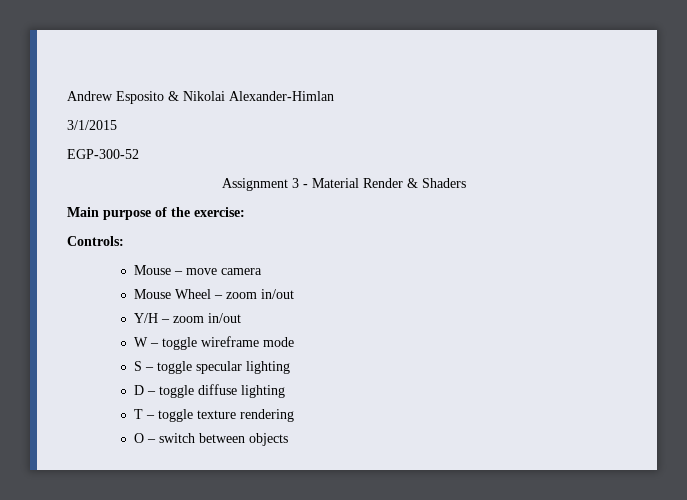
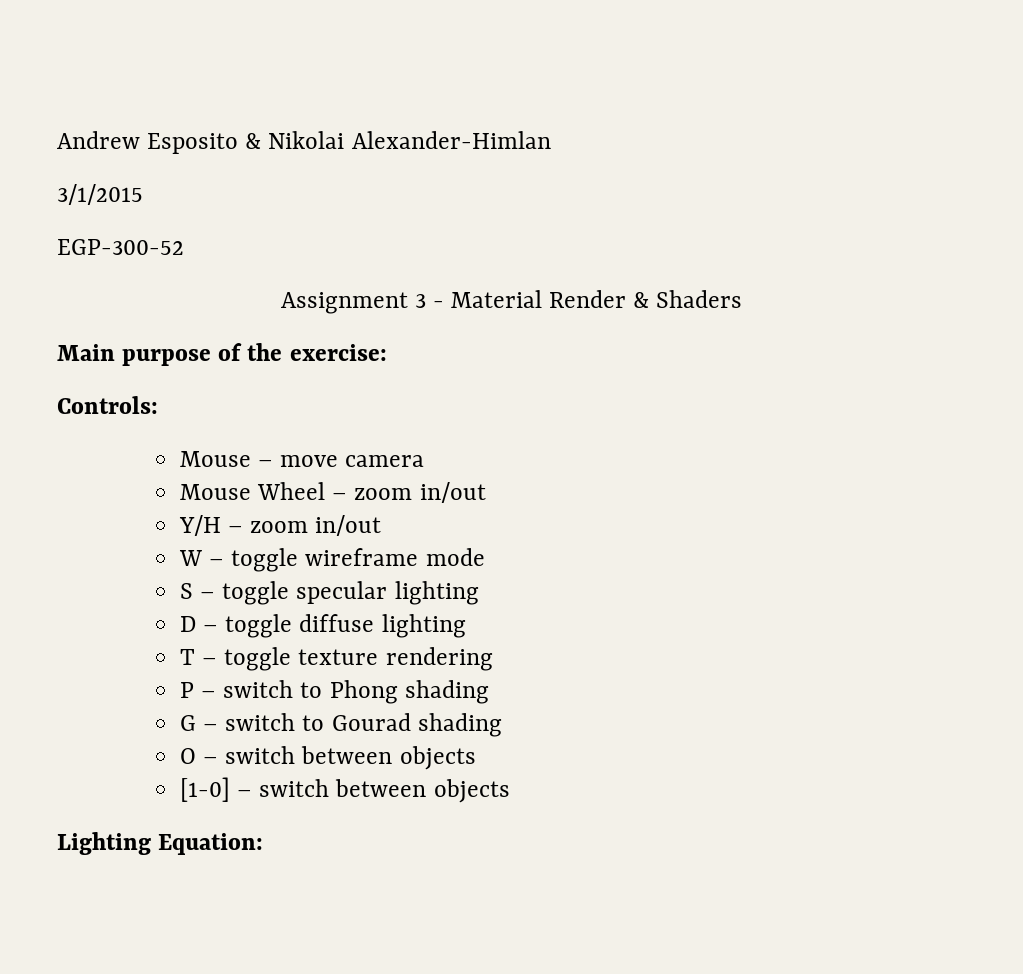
(294, 415) none -> [180,680,489,704] [180,713,502,737] // P – switch to Phong shading // G – switch to Gourad shading
(288, 439) none -> [180,777,510,803] [57,832,264,855] // [1-0] – switch between objects // Lighting Equation:

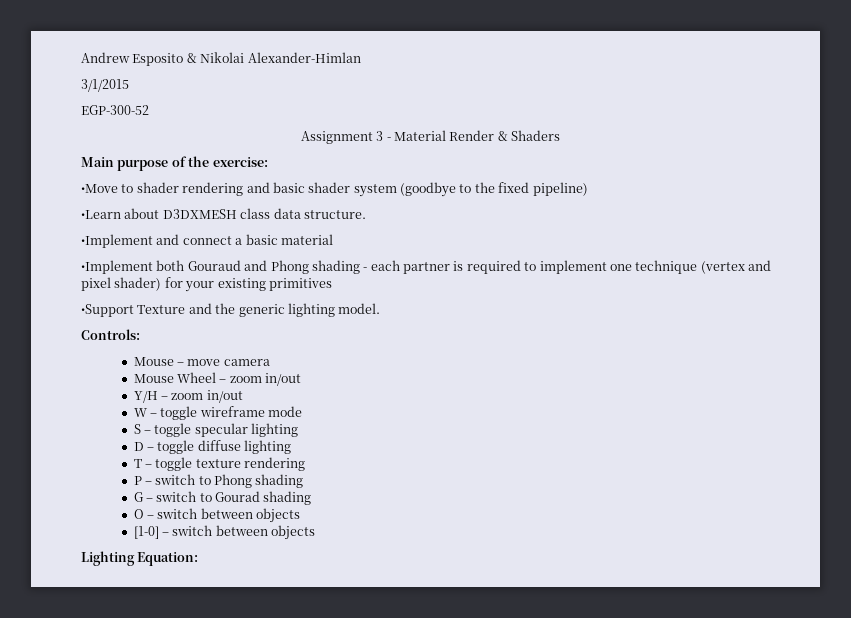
(387, 352) none -> [81,182,588,197] [81,208,366,219] [81,234,333,248] [81,260,771,274] [81,277,332,292] [81,303,381,317] // •Move to shader rendering and basic shader system (goodbye to the fixed pipeline) // •Learn about D3DXMESH class data structure. // •Implement and connect a basic material // •Implement both Gouraud and Phong shading - each partner is required to implement one technique (vertex and pixel shader) for your existing primitives // •Support Texture and the generic lighting model.

